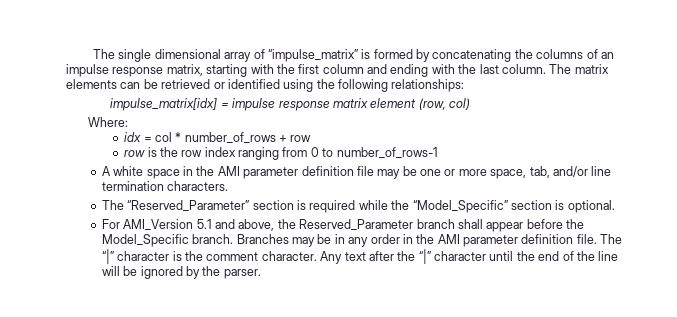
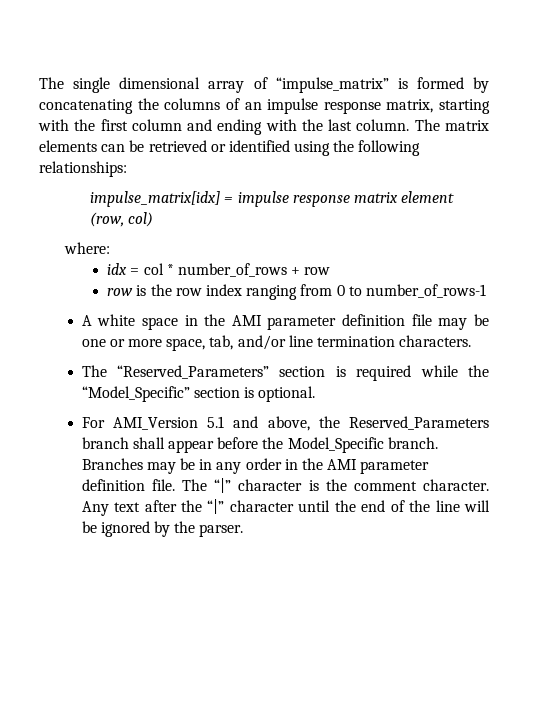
[88,117,129,127] Where: -> [63,242,110,254] where:
[127,200,250,211] “Reserved_Parameter” -> [117,365,270,379] “Reserved_Parameters”
[299,219,414,230] Reserved_Parameter -> [349,416,489,430] Reserved_Parameters

